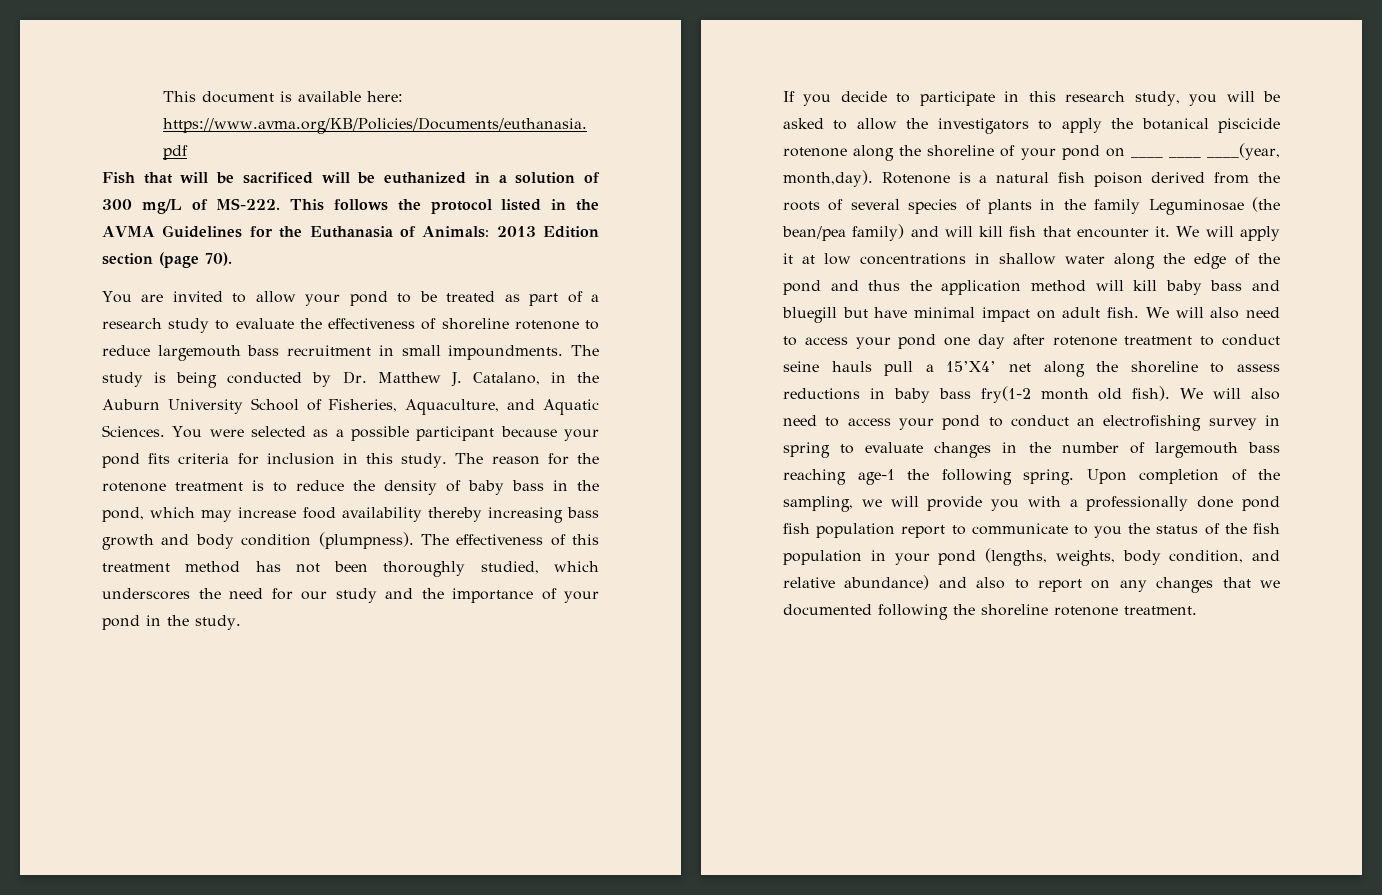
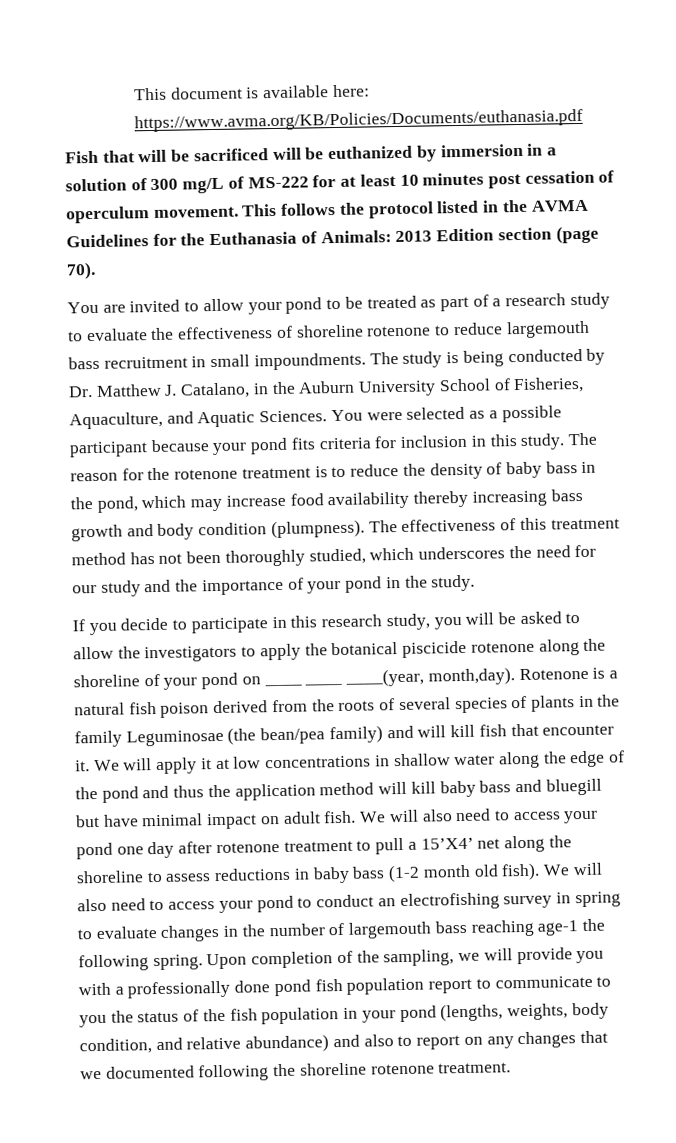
(467, 178) none -> [416,143,524,162] by immersion
[216,198,281,210] MS-222. -> [247,170,615,189] [65,206,239,224] MS-222 for at least 10 minutes post cessation of operculum movement.
[1222,334,1280,346] [783,361,872,372] conduct seine hauls -> (372, 845) none
[980,386,1031,403] fry(1-2 -> [388,864,421,883] (1-2

